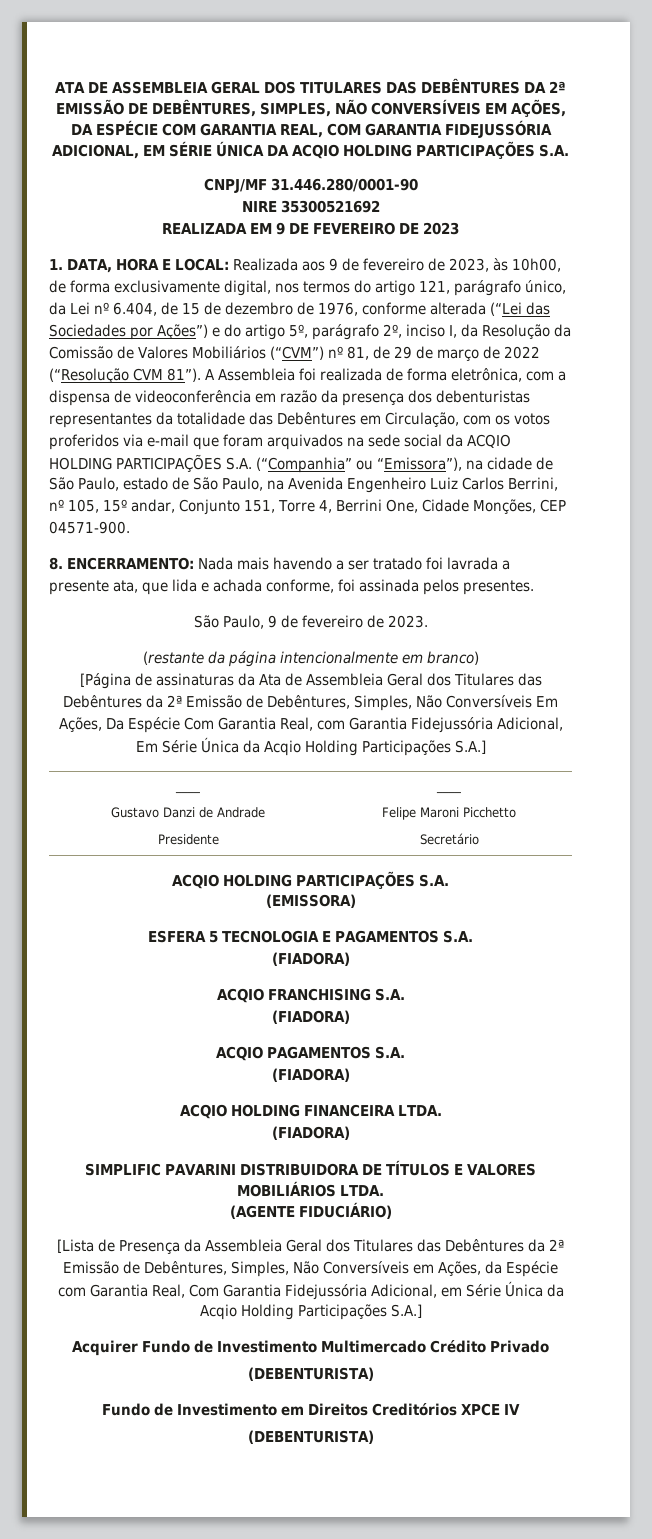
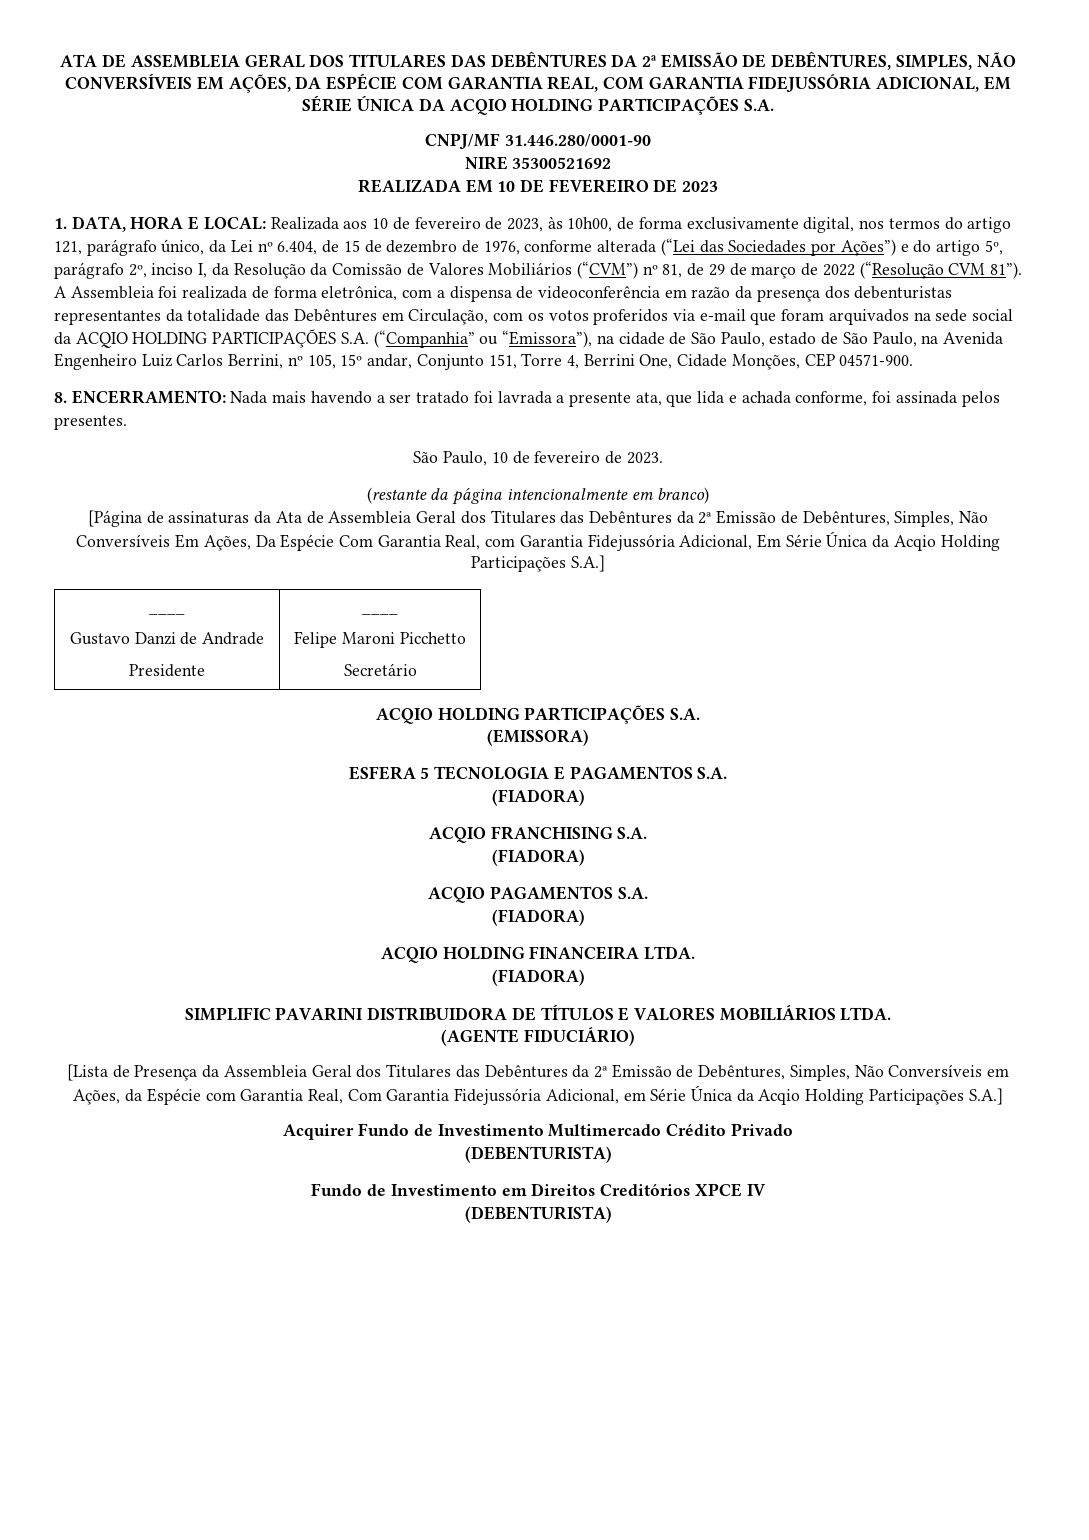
[276,222,285,235] 9 -> [497,181,516,192] 10
[328,258,338,271] 9 -> [372,218,389,229] 10
[267,615,277,628] 9 -> [491,452,508,463] 10

